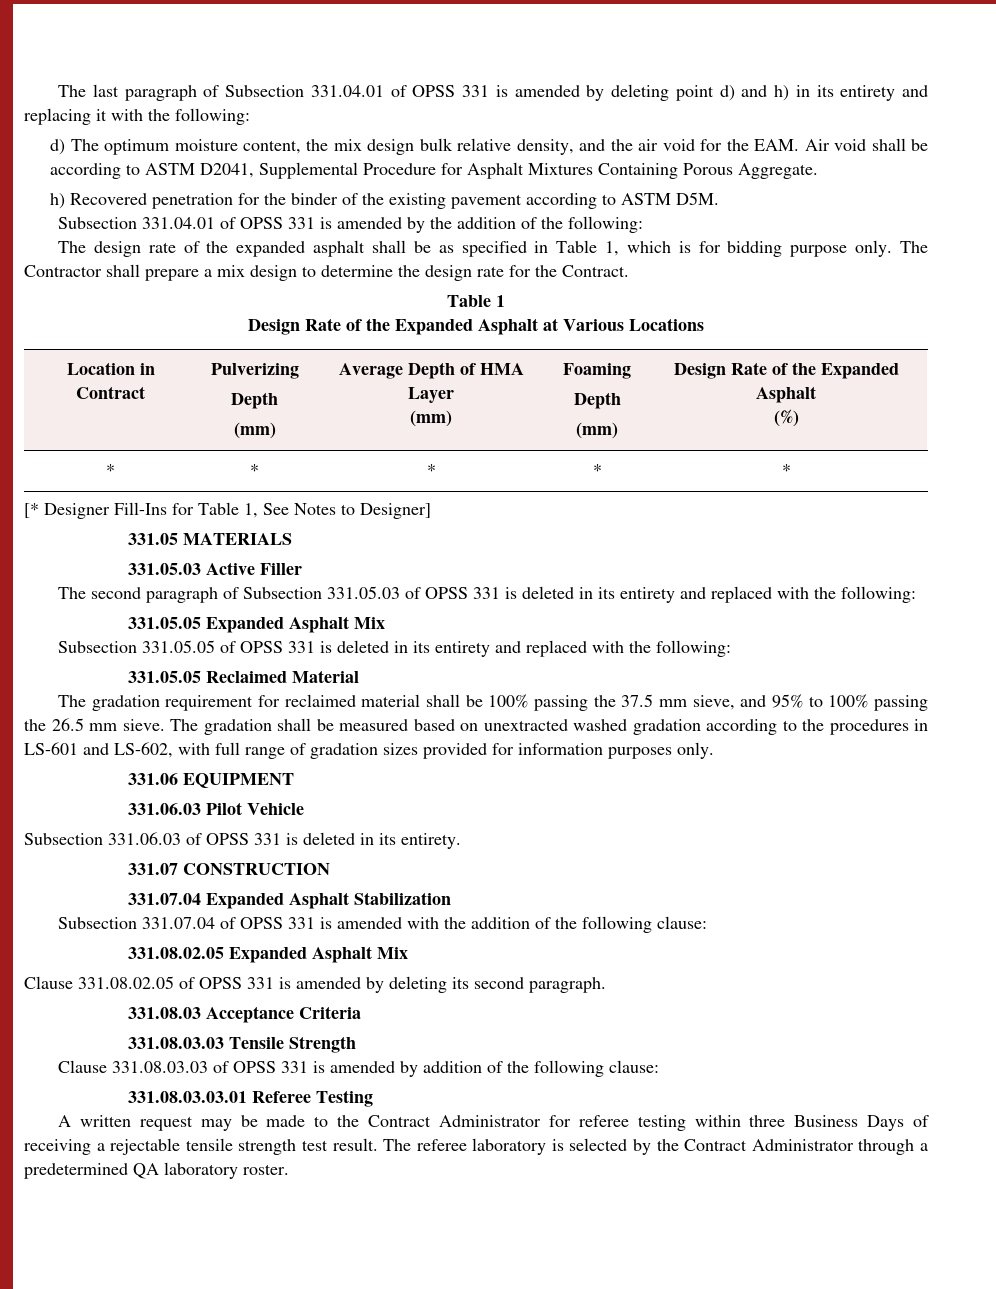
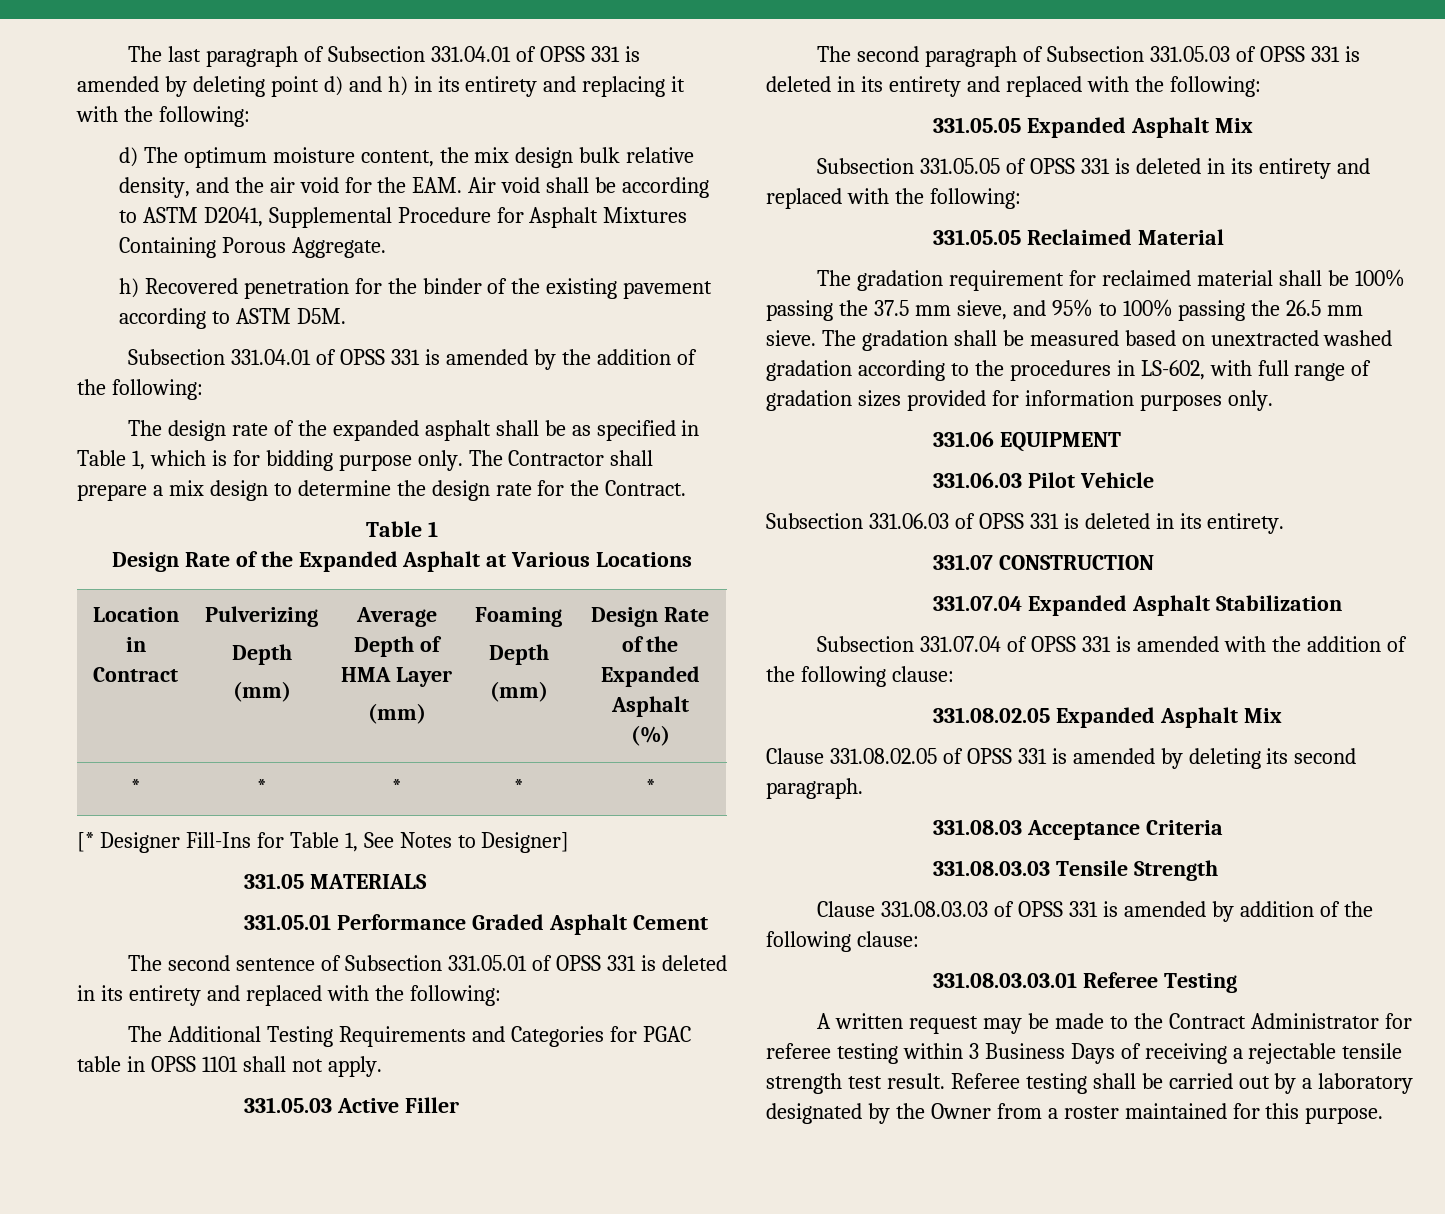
(293, 539) none -> [244,914,708,935] [128,955,727,971] [77,985,501,1006] [128,1026,691,1047] [77,1056,382,1077] // 331.05.01 Performance Graded Asphalt Cement // The second sentence of Subsection 331.05.01 of OPSS 331 is deleted in its entirety and replaced with the following: // The Additional Testing Requirements and Categories for PGAC table in OPSS 1101 shall not apply.
[24,742,109,755] LS-601 and -> (1135, 368) none
[749,1115,786,1127] three -> [968,1043,979,1059] 3
[383,1138,929,1155] [24,1162,289,1179] The referee laboratory is selected by the Contract Administrator through a predetermined QA laboratory roster. -> [950,1073,1414,1094] [766,1103,1384,1124] Referee testing shall be carried out by a laboratory designated by the Owner from a roster maintained for this purpose.

